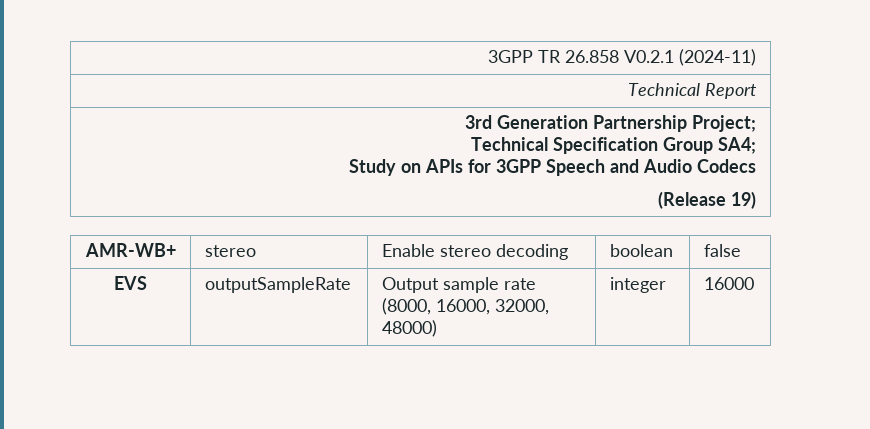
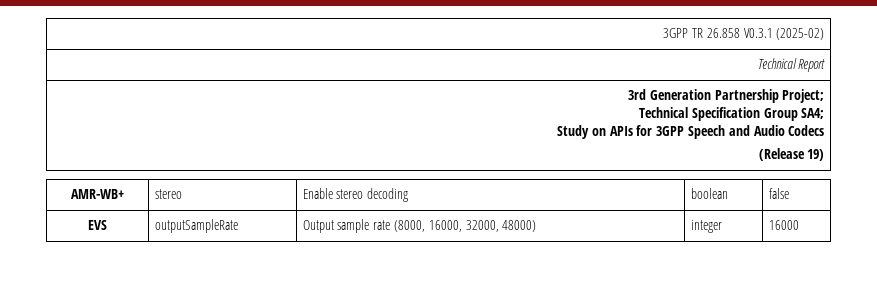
[624,49,757,66] V0.2.1 (2024-11) -> [743,28,825,40] V0.3.1 (2025-02)

